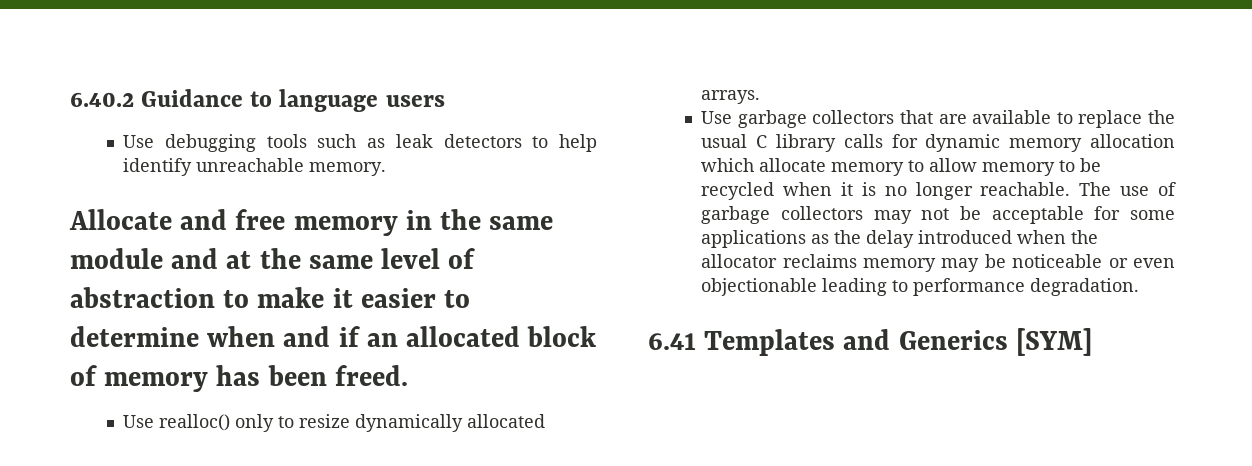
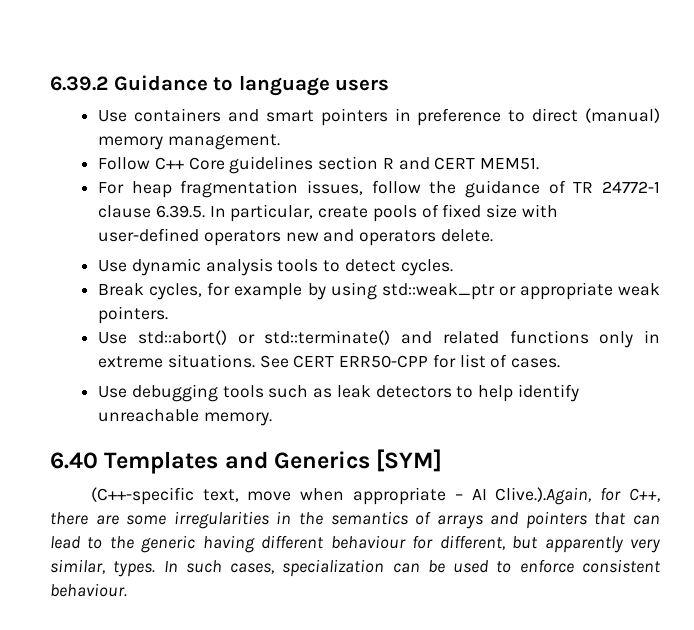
[70,92,134,107] 6.40.2 -> [50,76,108,91] 6.39.2
(445, 101) none -> [98,108,661,126] [98,134,280,150] [98,156,539,174] [98,180,660,198] [98,204,558,222] [98,228,493,246] [98,258,453,276] [98,282,661,300] [98,306,169,324] [98,330,661,348] [98,354,560,368] // Use containers and smart pointers in preference to direct (manual) memory management. // Follow C++ Core guidelines section R and CERT MEM51. // For heap fragmentation issues, follow the guidance of TR 24772-1 clause 6.39.5. In particular, create pools of fixed size with user-defined operators new and operators delete. // Use dynamic analysis tools to detect cycles. // Break cycles, for example by using std::weak_ptr or appropriate weak pointers. // Use std::abort() or std::terminate() and related functions only in extreme situations. See CERT ERR50-CPP for list of cases.
[69,209,554,236] [70,248,476,269] [70,287,471,308] [70,326,597,347] [70,365,408,392] [123,414,546,432] [701,90,761,104] [701,110,1175,128] [701,134,1175,152] [701,158,1102,176] [701,182,1176,200] [701,206,1175,224] [701,230,1099,248] [701,254,1175,272] [701,278,1140,296] [648,328,1092,356] Allocate and free memory in the same module and at the same level of abstraction to make it easier to determine when and if an allocated block of memory has been freed. // Use realloc() only to resize dynamically allocated arrays. // Use garbage collectors that are available to replace the usual C library calls for dynamic memory allocation which allocate memory to allow memory to be recycled when it is no longer reachable. The use of garbage collectors may not be acceptable for some applications as the delay introduced when the allocator reclaims memory may be noticeable or even objectionable leading to performance degradation. // 6.41 Templates and Generics [SYM] -> [50,449,443,474] [90,487,660,505] [50,511,660,529] [50,535,660,553] [50,559,661,577] [50,583,127,597] 6.40 Templates and Generics [SYM] // (C++-specific text, move when appropriate – AI Clive.).Again, for C++, there are some irregularities in the semantics of arrays and pointers that can lead to the generic having different behaviour for different, but apparently very similar, types. In such cases, specialization can be used to enforce consistent behaviour.

